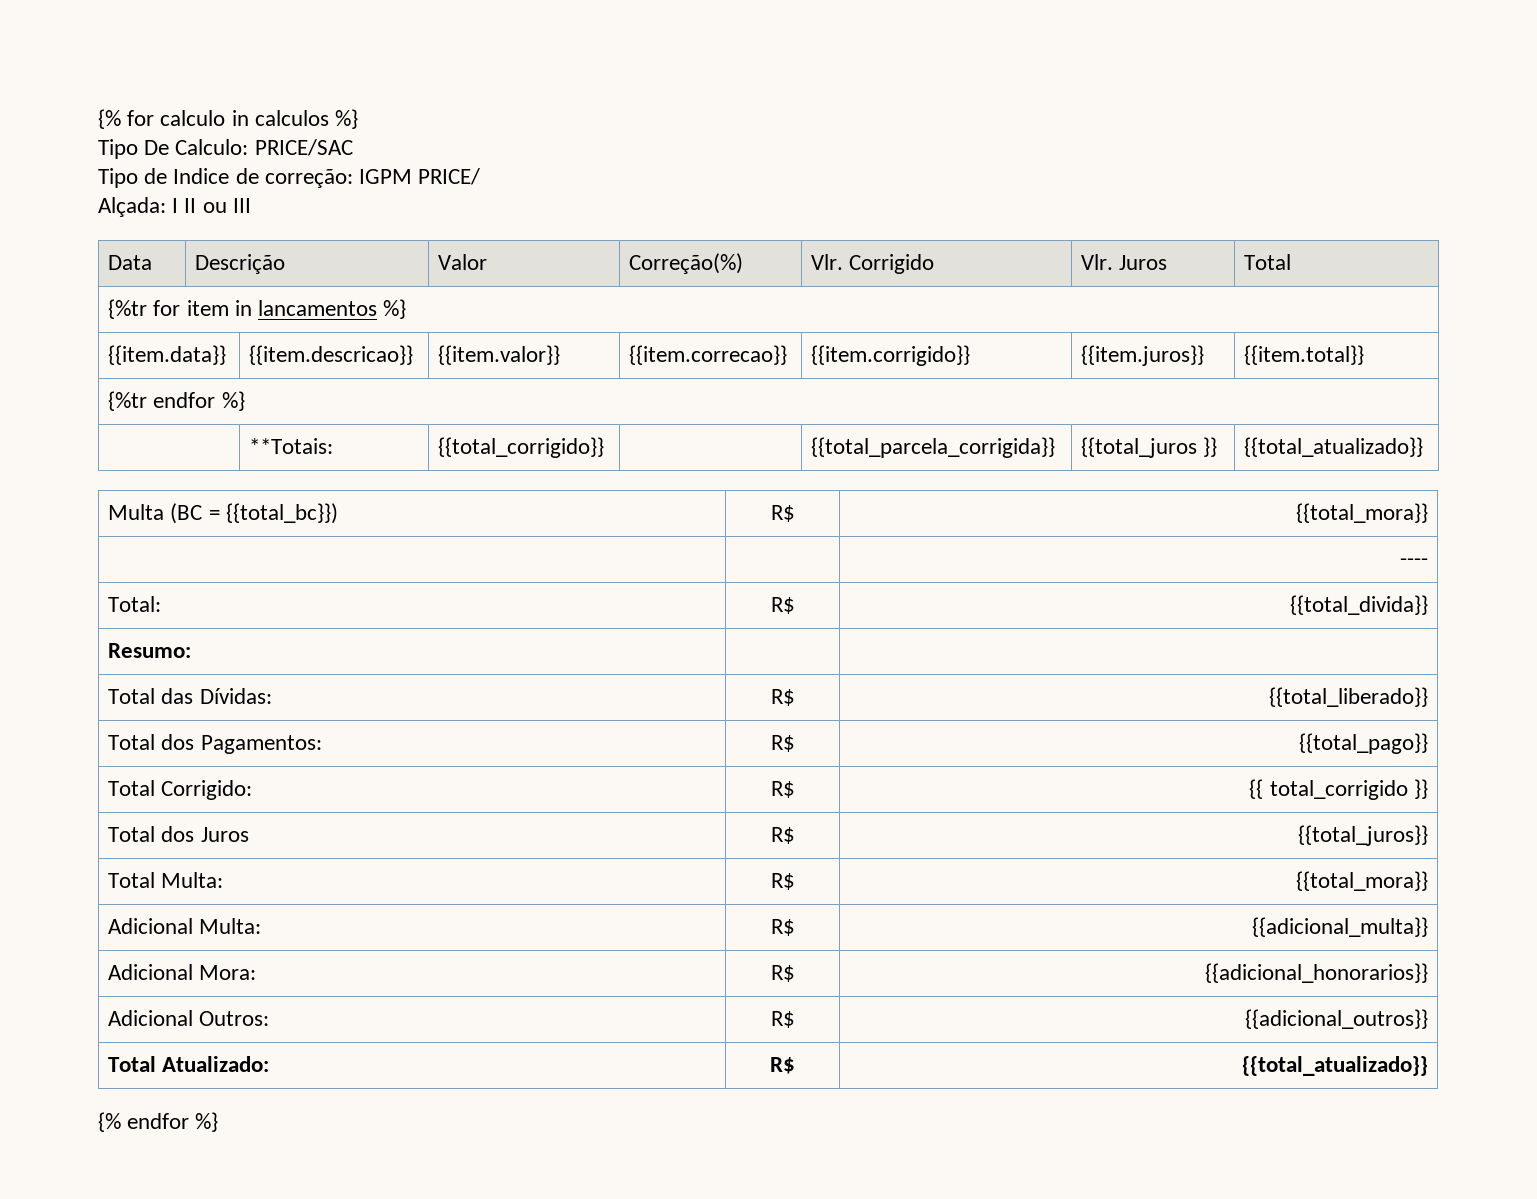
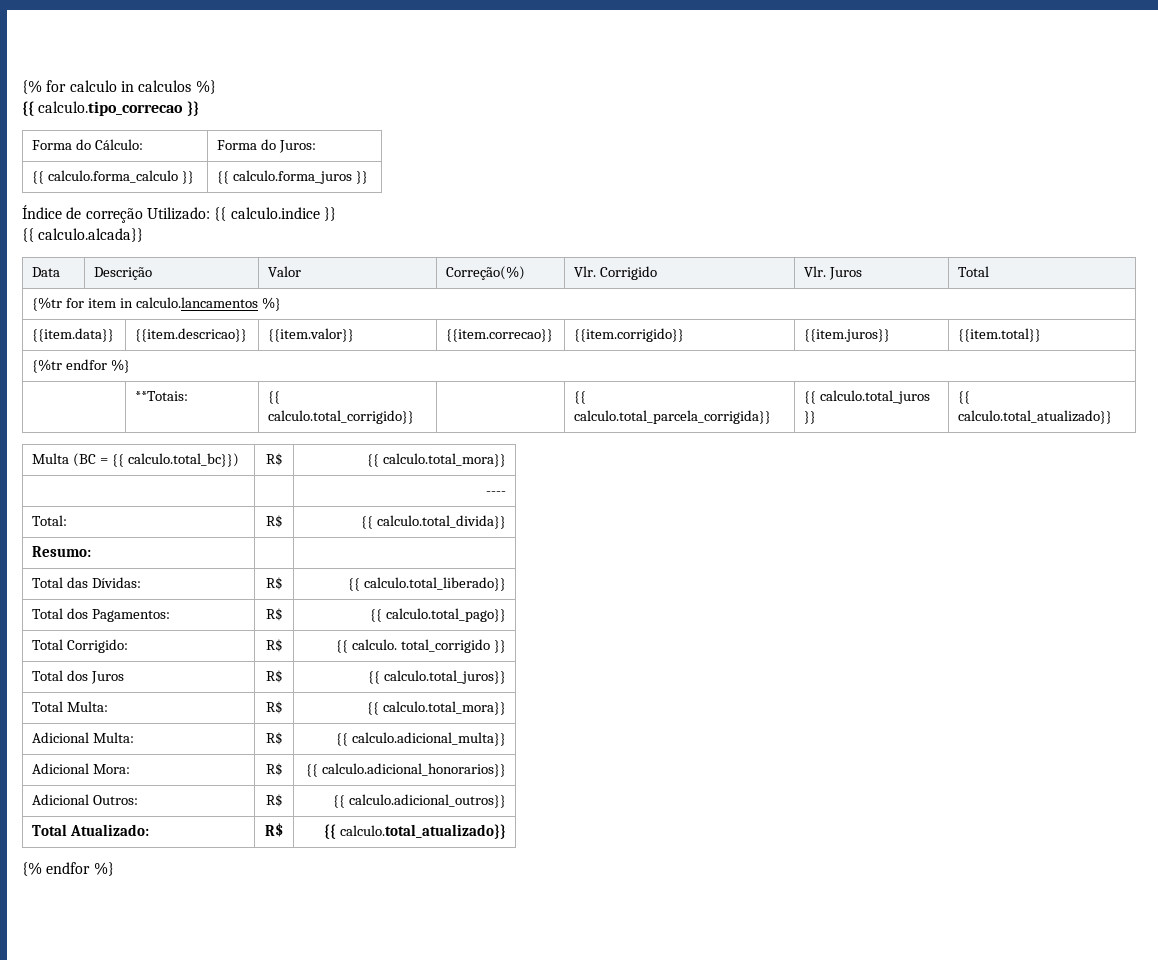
[98,139,353,159] [98,168,481,188] [98,197,251,217] Tipo De Calculo: PRICE/SAC // Tipo de Indice de correção: IGPM PRICE/ // Alçada: I II ou III -> [22,101,199,116] [32,139,143,150] [217,139,316,153] [32,170,194,184] [217,170,368,184] [22,205,336,223] [22,228,144,242] {{ calculo.tipo_correcao }} // Forma do Cálculo: | Forma do Juros: // {{ calculo.forma_calculo }} | {{ calculo.forma_juros }} // Índice de correção Utilizado: {{ calculo.indice }} // {{ calculo.alcada}}
[258,300,378,316] lancamentos -> [135,297,258,308] calculo.lancamentos
[438,437,605,458] [811,437,1056,458] [1081,437,1218,458] [1244,437,1424,457] {{total_corrigido}} | | {{total_parcela_corrigida}} | {{total_juros }} | {{total_atualizado}} -> [268,391,281,404] [268,410,415,424] [574,391,587,404] [574,410,772,424] [804,390,930,404] [804,411,817,424] [958,391,971,404] [958,410,1113,424] {{ calculo.total_corrigido}} | | {{ calculo.total_parcela_corrigida}} | {{ calculo.total_juros }} | {{ calculo.total_atualizado}}
[225,503,338,524] [770,505,795,522] [1295,503,1428,523] {{total_bc}}) | R$ | {{total_mora}} -> [111,453,239,467] [265,453,283,466] [367,453,506,467] {{ calculo.total_bc}}) | R$ | {{ calculo.total_mora}}
[1289,595,1428,615] {{total_divida}} -> [361,515,506,529] {{ calculo.total_divida}}
[1268,687,1428,707] {{total_liberado}} -> [348,577,506,591] {{ calculo.total_liberado}}
[1298,733,1428,754] {{total_pago}} -> [370,608,506,622] {{ calculo.total_pago}}
(1264, 789) none -> [352,639,398,650] calculo.
[1297,825,1428,846] {{total_juros}} -> [368,670,506,684] {{ calculo.total_juros}}
[1295,871,1428,891] {{total_mora}} -> [367,701,506,715] {{ calculo.total_mora}}
[1251,917,1428,937] {{adicional_multa}} -> [336,732,506,746] {{ calculo.adicional_multa}}
[1204,963,1428,983] {{adicional_honorarios}} -> [306,763,506,777] {{ calculo.adicional_honorarios}}
[1244,1009,1428,1029] {{adicional_outros}} -> [333,794,506,808] {{ calculo.adicional_outros}}
[1241,1056,1428,1076] {{total_atualizado}} -> [324,824,506,839] {{ calculo.total_atualizado}}

